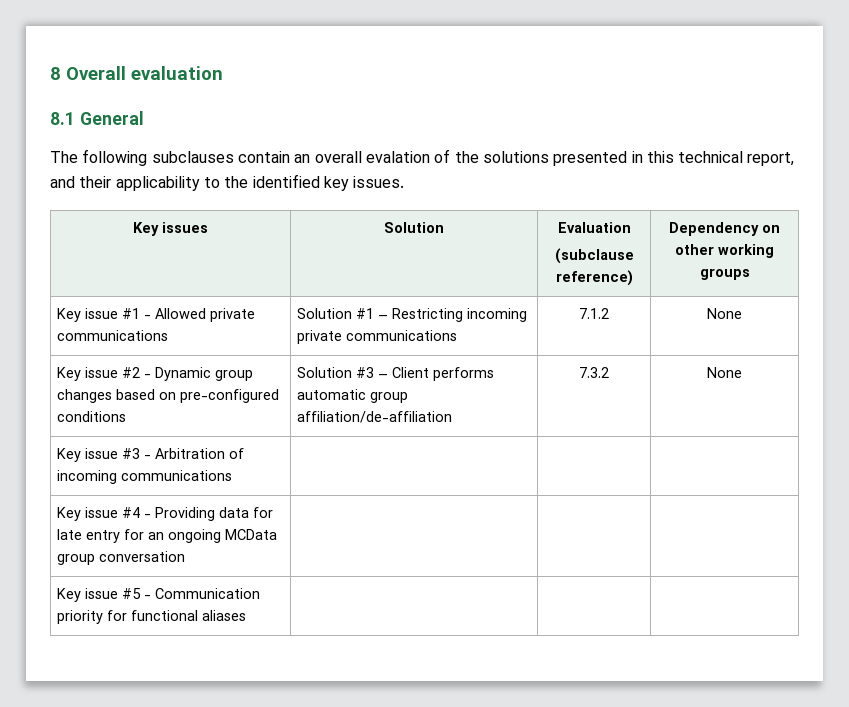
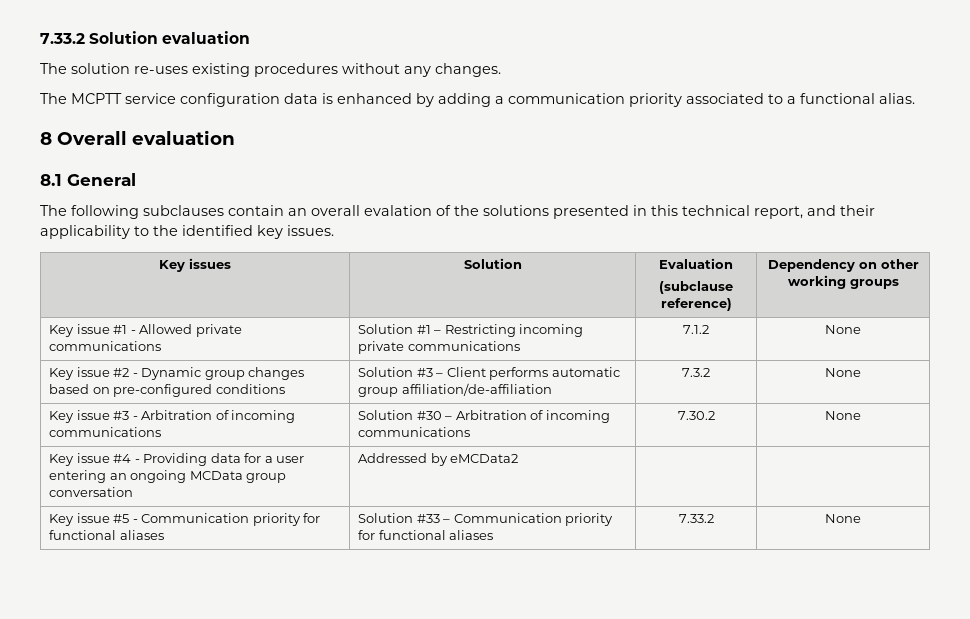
(50, 73) none -> [40,31,251,44] [40,63,501,77] [40,93,915,107] 7.33.2 Solution evaluation // The solution re-uses existing procedures without any changes. // The MCPTT service configuration data is enhanced by adding a communication priority associated to a functional alias. //
(232, 475) | | -> [357,410,610,423] [357,427,470,437] [677,411,715,420] [825,411,861,420] Solution #30 – Arbitration of incoming communications | 7.30.2 | None
[56,529,144,543] late entry for -> [264,456,305,463] [48,470,106,483] a user entering
(185, 556) none -> [357,453,519,466] Addressed by eMCData2
(246, 615) | | -> [357,513,614,526] [357,530,494,540] [678,514,714,523] [825,514,861,523] Solution #33 – Communication priority for functional aliases | 7.33.2 | None

